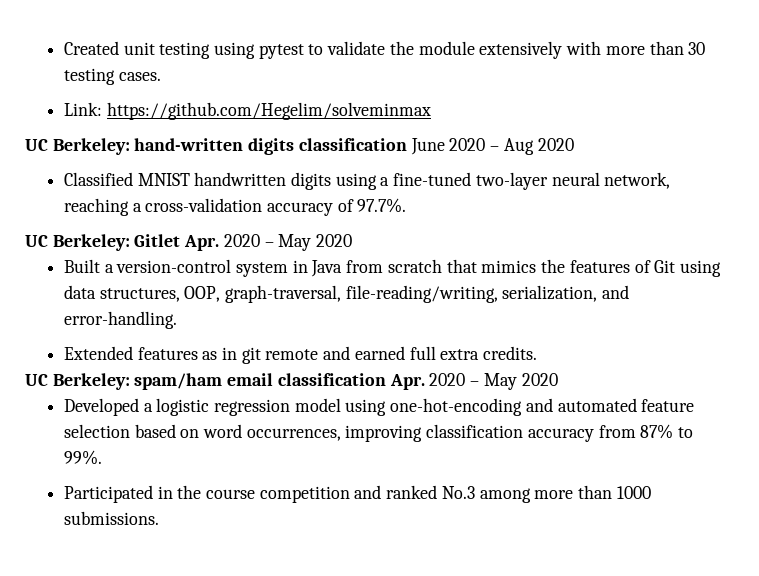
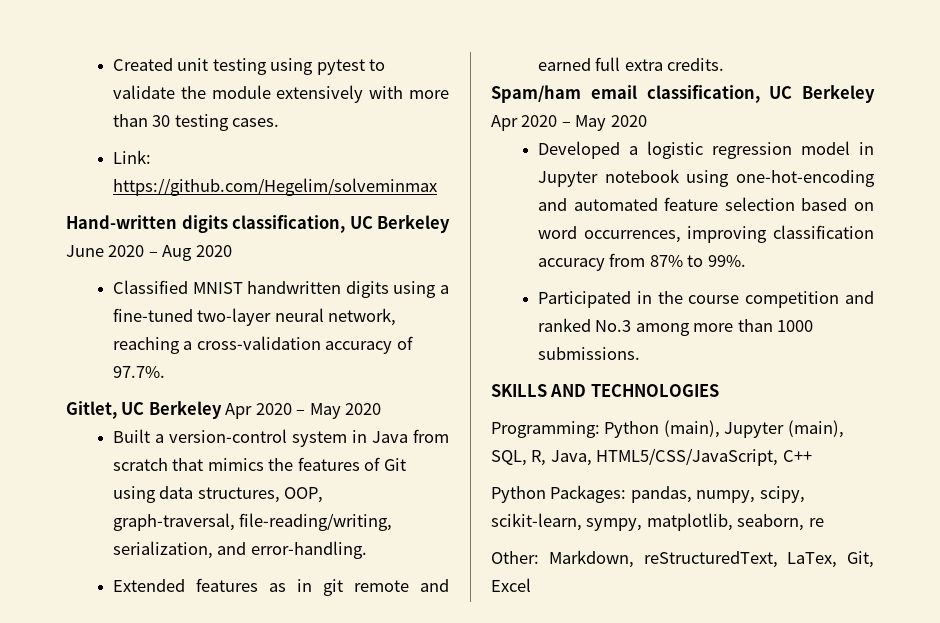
[25,138,407,155] UC Berkeley: hand-written digits classification -> [66,215,450,233] Hand-written digits classification, UC Berkeley
[25,234,220,251] UC Berkeley: Gitlet Apr. -> [66,401,253,419] Gitlet, UC Berkeley Apr
[25,373,425,390] UC Berkeley: spam/ham email classification Apr. -> [491,85,875,103] [491,115,518,131] Spam/ham email classification, UC Berkeley Apr
(341, 405) none -> [859,142,874,155] [537,169,679,187] in Jupyter notebook
(159, 518) none -> [491,384,719,397] [491,420,844,438] [491,448,812,466] [491,485,805,503] [491,513,824,531] [491,550,874,568] [491,578,531,592] // SKILLS AND TECHNOLOGIES // Programming: Python (main), Jupyter (main), SQL, R, Java, HTML5/CSS/JavaScript, C++ // Python Packages: pandas, numpy, scipy, scikit-learn, sympy, matplotlib, seaborn, re // Other: Markdown, reStructuredText, LaTex, Git, Excel

